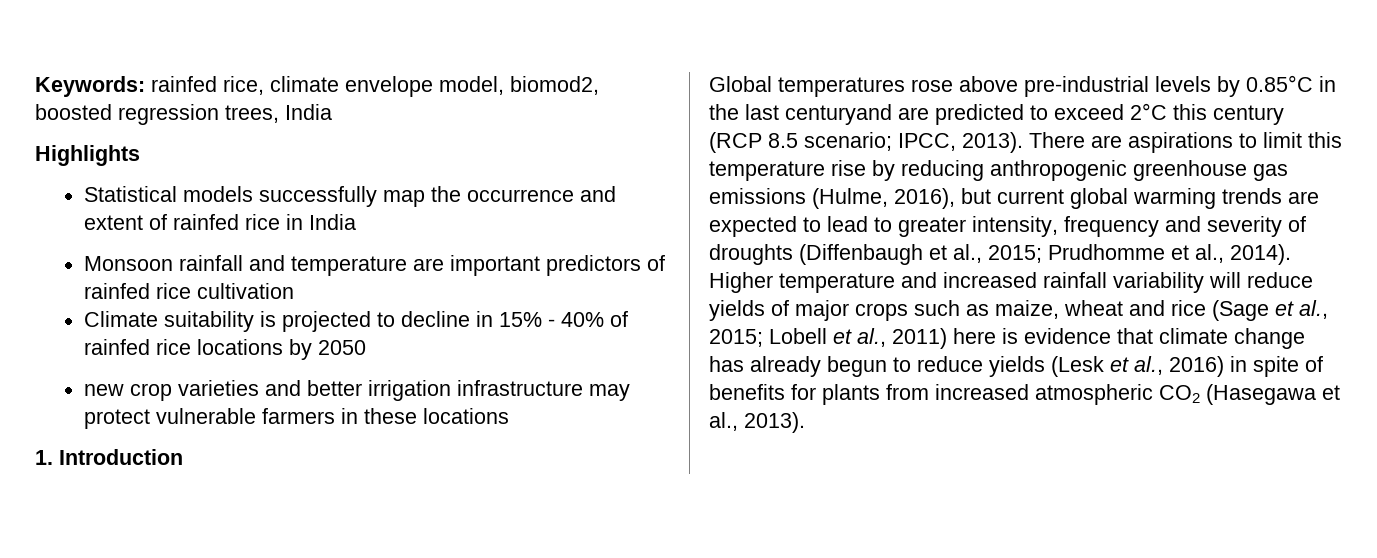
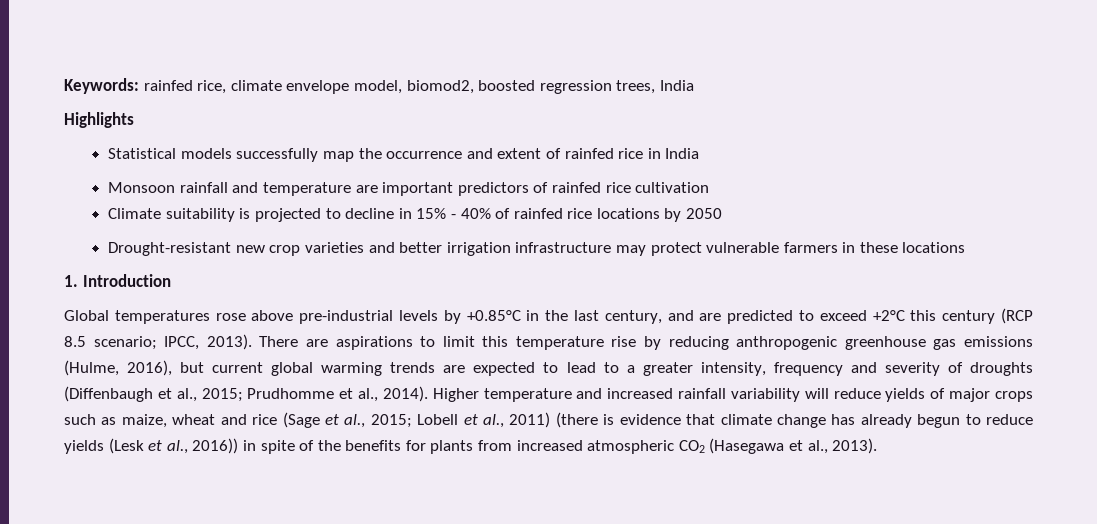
(366, 347) none -> [108,242,232,256] Drought-resistant
[1246,75,1313,92] 0.85°C -> [466,310,521,321] +0.85°C
[785,104,892,125] centuryand -> [604,310,694,324] century, and
[1130,103,1167,120] 2°C -> [872,310,905,321] +2°C
(892, 224) none -> [626,365,635,373] a
[953,328,996,344] here -> [555,412,598,428] (there
[1169,356,1224,377] 2016) -> [192,438,239,454] 2016))
(1323, 364) none -> [317,440,341,451] the

